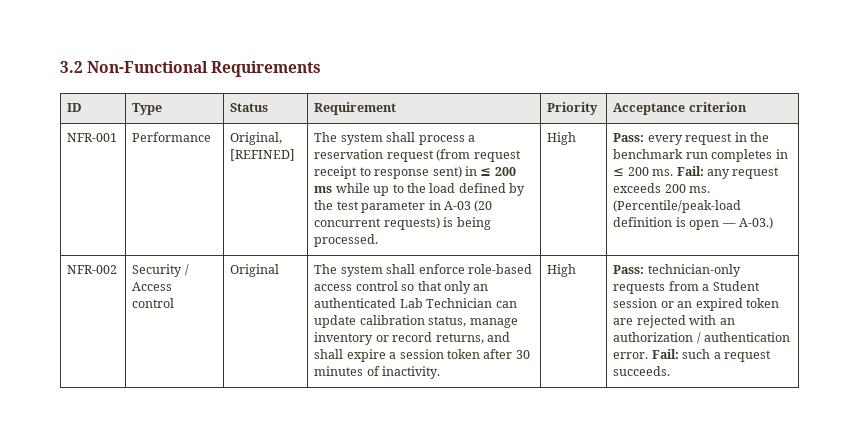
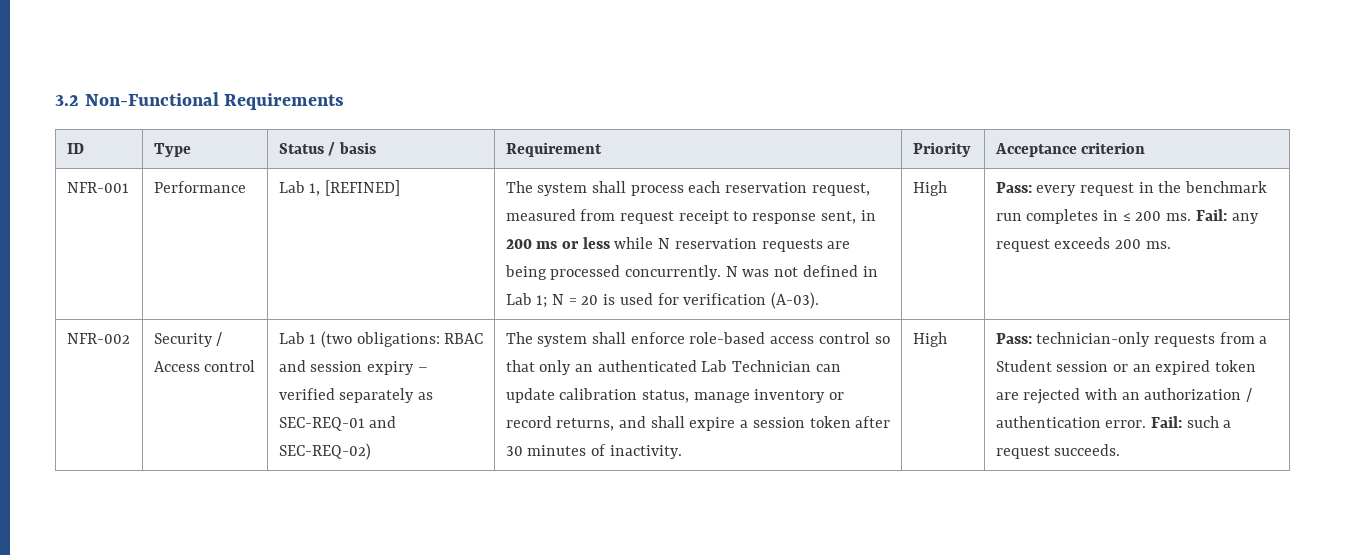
(269, 107) none -> [328,142,376,156] / basis
[230,132,283,145] Original, -> [278,181,321,196] Lab 1,
[467,135,475,142] [314,149,521,162] [314,166,516,179] [314,183,526,196] [314,200,493,213] [314,217,491,230] [314,234,379,247] a reservation request (from request receipt to response sent) in ≤ 200 ms while up to the load defined by the test parameter in A-03 (20 concurrent requests) is being processed. -> [688,181,870,196] [505,209,876,224] [505,237,851,252] [504,265,878,280] [505,292,820,309] each reservation request, measured from request receipt to response sent, in 200 ms or less while N reservation requests are being processed concurrently. N was not defined in Lab 1; N = 20 is used for verification (A-03).
[613,200,742,213] [613,217,773,230] (Percentile/peak-load definition is open — A-03.) -> (1171, 245) none
[230,264,280,277] Original -> [278,331,484,348] [278,360,428,375] [278,388,433,403] [278,416,397,431] [278,443,371,460] Lab 1 (two obligations: RBAC and session expiry – verified separately as SEC-REQ-01 and SEC-REQ-02)

